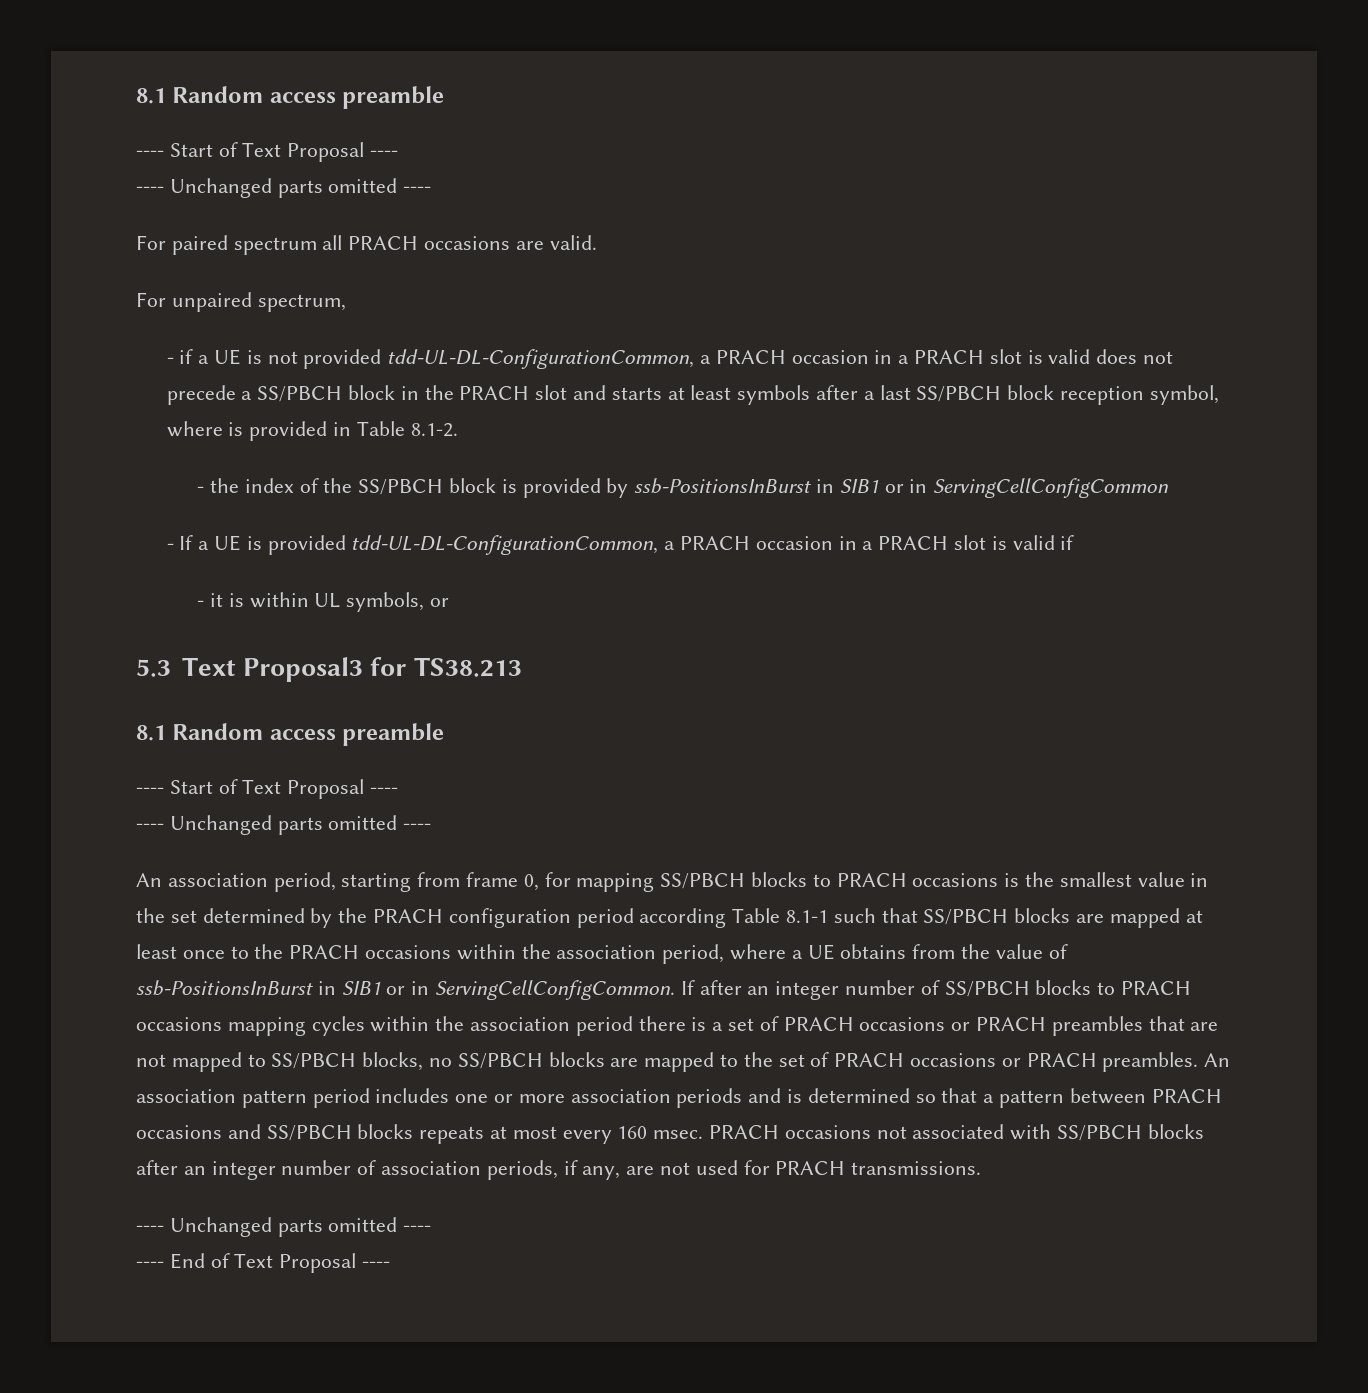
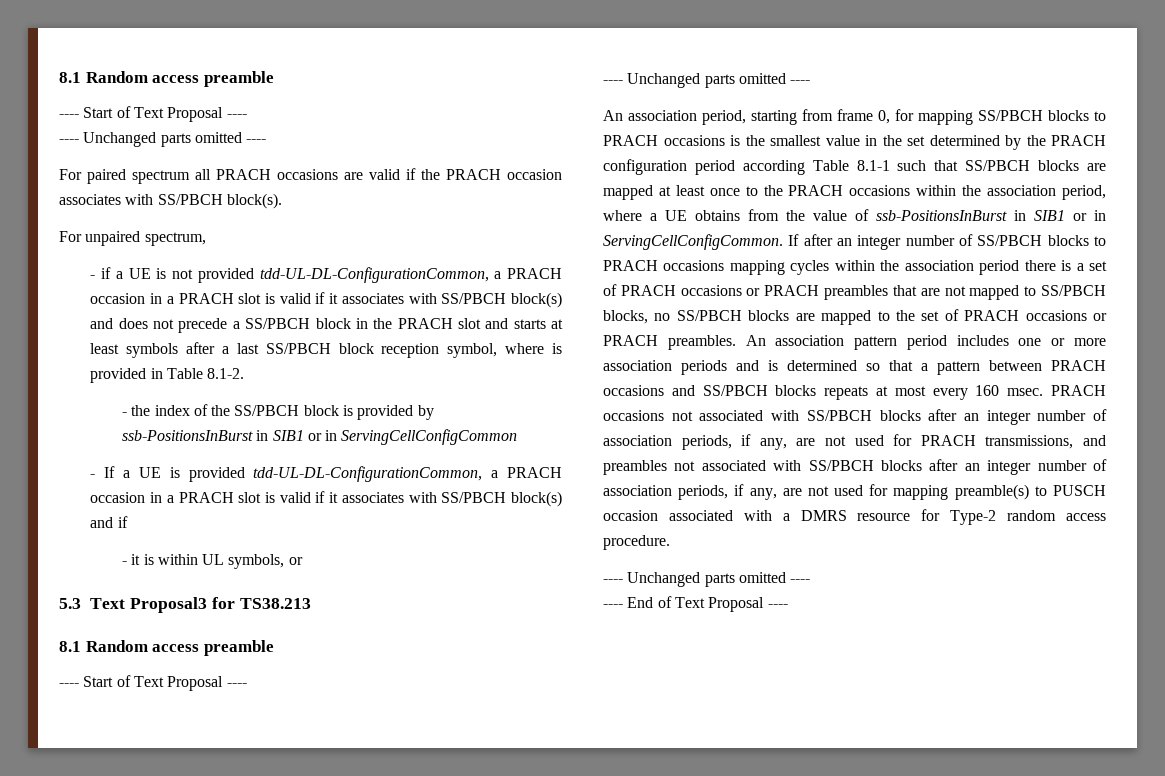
[549,235,597,250] valid. -> [369,168,562,180] [59,193,282,209] valid if the PRACH occasion associates with SS/PBCH block(s).
(1091, 356) none -> [315,292,563,308] [90,318,114,329] if it associates with SS/PBCH block(s) and
(1075, 542) none -> [329,491,563,507] [90,516,128,528] it associates with SS/PBCH block(s) and if
[851,1161,982,1175] transmissions. -> [985,435,1106,449] [603,459,1107,475] [603,484,1106,500] [603,509,1106,525] [603,535,670,550] transmissions, and preambles not associated with SS/PBCH blocks after an integer number of association periods, if any, are not used for mapping preamble(s) to PUSCH occasion associated with a DMRS resource for Type-2 random access procedure.

